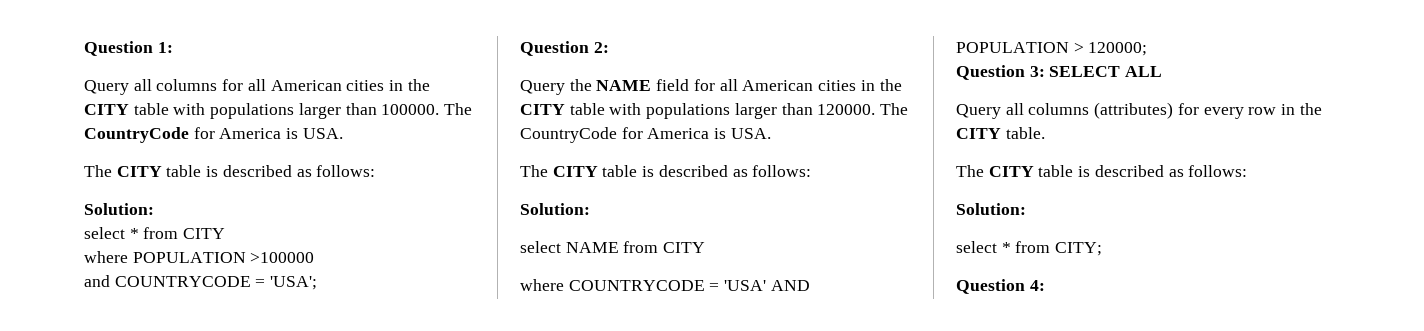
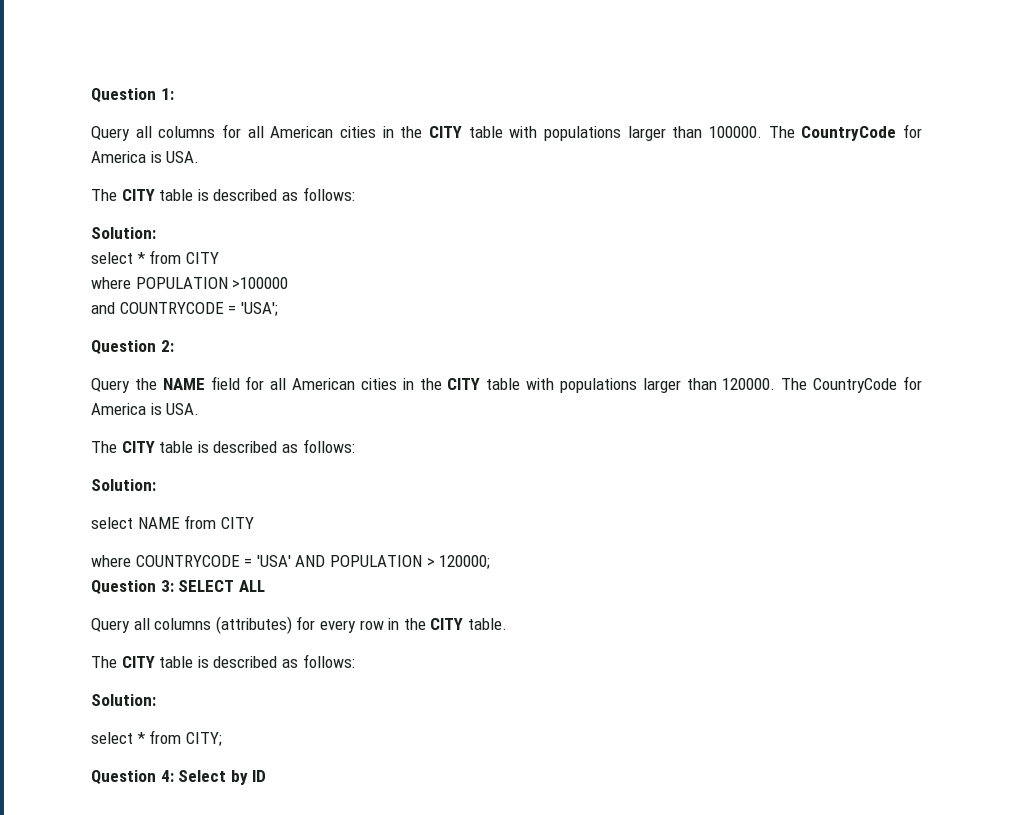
(1045, 285) none -> [178,770,267,785] Select by ID

